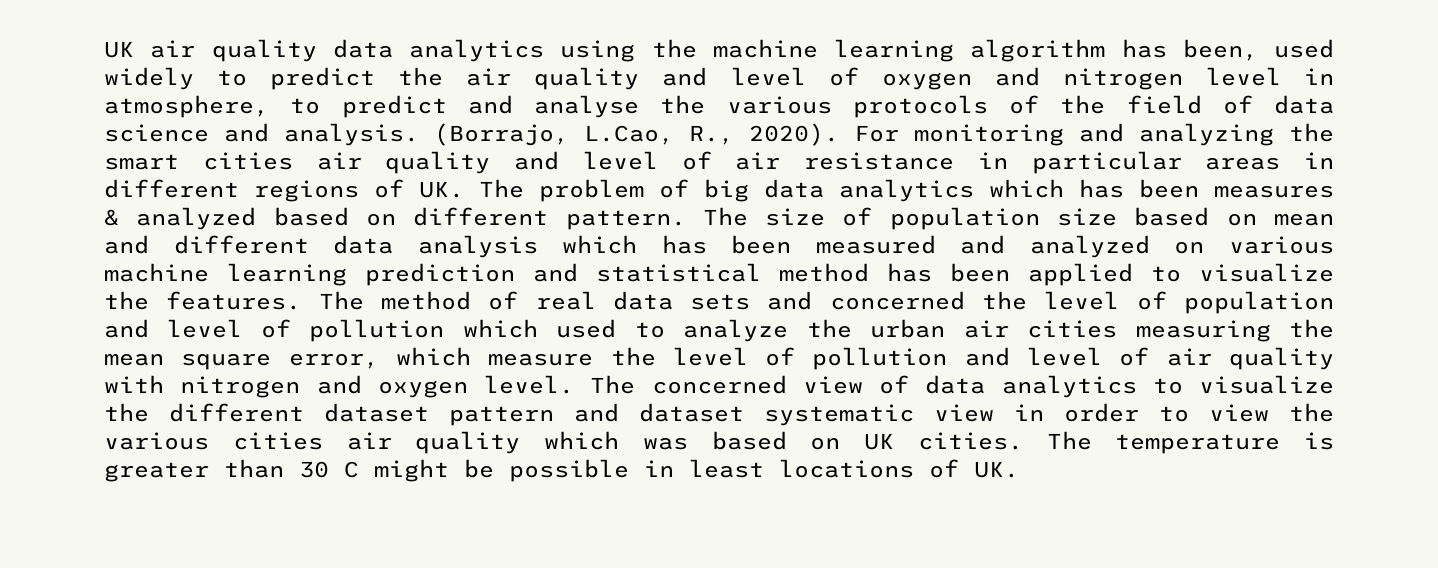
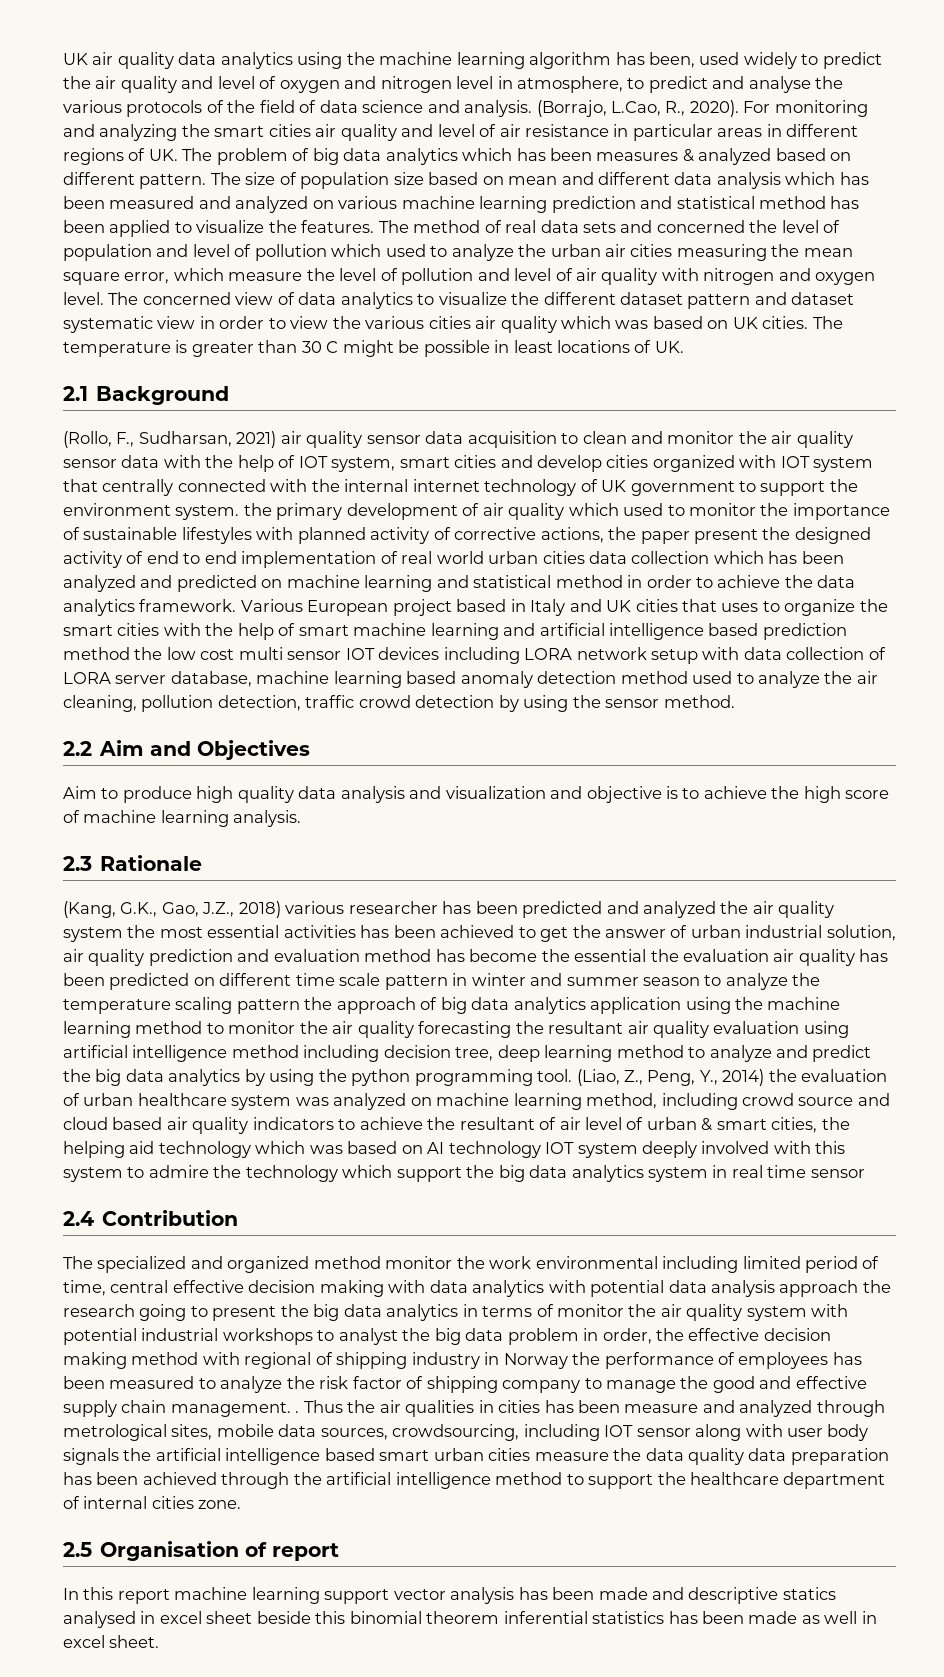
(1019, 469) none -> [63,386,230,405] [63,431,853,448] [63,455,874,472] [63,479,858,496] [63,503,890,520] [63,527,871,544] [63,551,844,568] [63,575,856,592] [63,599,888,616] [63,623,847,640] [63,647,886,664] [63,671,878,688] [63,695,735,712] [63,740,311,760] [63,786,890,803] [63,810,302,827] [63,855,203,871] [63,901,835,918] [63,925,896,942] [63,949,889,966] [63,973,821,990] [63,997,841,1014] [63,1021,849,1038] [63,1045,872,1062] [63,1069,888,1086] [63,1093,890,1110] [63,1117,850,1134] [63,1141,846,1158] [63,1165,865,1182] [63,1210,239,1226] [63,1256,880,1273] [63,1280,891,1297] [63,1304,849,1321] [63,1328,831,1345] [63,1352,862,1369] [63,1376,867,1393] [63,1400,885,1417] [63,1424,869,1441] [63,1448,889,1465] [63,1472,886,1489] [63,1496,242,1509] [63,1541,340,1561] [63,1587,836,1604] [63,1611,877,1628] [63,1635,160,1648] // 2.1 Background // (Rollo, F., Sudharsan, 2021) air quality sensor data acquisition to clean and monitor the air quality sensor data with the help of IOT system, smart cities and develop cities organized with IOT system that centrally connected with the internal internet technology of UK government to support the environment system. the primary development of air quality which used to monitor the importance of sustainable lifestyles with planned activity of corrective actions, the paper present the designed activity of end to end implementation of real world urban cities data collection which has been analyzed and predicted on machine learning and statistical method in order to achieve the data analytics framework. Various European project based in Italy and UK cities that uses to organize the smart cities with the help of smart machine learning and artificial intelligence based prediction method the low cost multi sensor IOT devices including LORA network setup with data collection of LORA server database, machine learning based anomaly detection method used to analyze the air cleaning, pollution detection, traffic crowd detection by using the sensor method. // 2.2 Aim and Objectives // Aim to produce high quality data analysis and visualization and objective is to achieve the high score of machine learning analysis. // 2.3 Rationale // (Kang, G.K., Gao, J.Z., 2018) various researcher has been predicted and analyzed the air quality system the most essential activities has been achieved to get the answer of urban industrial solution, air quality prediction and evaluation method has become the essential the evaluation air quality has been predicted on different time scale pattern in winter and summer season to analyze the temperature scaling pattern the approach of big data analytics application using the machine learning method to monitor the air quality forecasting the resultant air quality evaluation using artificial intelligence method including decision tree, deep learning method to analyze and predict the big data analytics by using the python programming tool. (Liao, Z., Peng, Y., 2014) the evaluation of urban healthcare system was analyzed on machine learning method, including crowd source and cloud based air quality indicators to achieve the resultant of air level of urban & smart cities, the helping aid technology which was based on AI technology IOT system deeply involved with this system to admire the technology which support the big data analytics system in real time sensor // 2.4 Contribution // The specialized and organized method monitor the work environmental including limited period of time, central effective decision making with data analytics with potential data analysis approach the research going to present the big data analytics in terms of monitor the air quality system with potential industrial workshops to analyst the big data problem in order, the effective decision making method with regional of shipping industry in Norway the performance of employees has been measured to analyze the risk factor of shipping company to manage the good and effective supply chain management. . Thus the air qualities in cities has been measure and analyzed through metrological sites, mobile data sources, crowdsourcing, including IOT sensor along with user body signals the artificial intelligence based smart urban cities measure the data quality data preparation has been achieved through the artificial intelligence method to support the healthcare department of internal cities zone. // 2.5 Organisation of report // In this report machine learning support vector analysis has been made and descriptive statics analysed in excel sheet beside this binomial theorem inferential statistics has been made as well in excel sheet.

